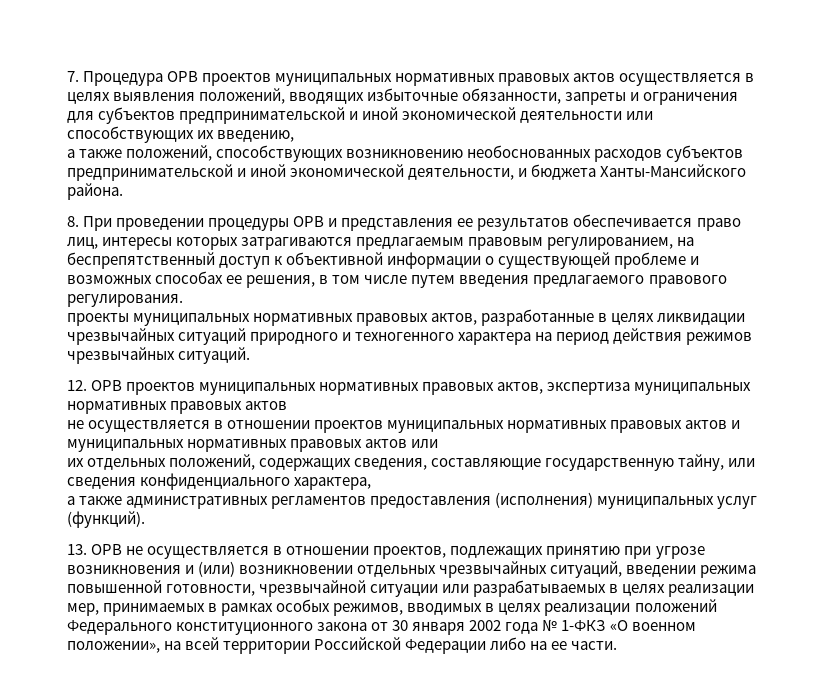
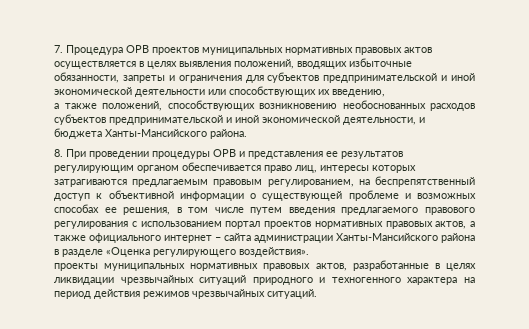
(570, 224) none -> [54,165,179,173] регулирующим органом
[67,294,183,307] регулирования. -> [54,221,475,229] [54,233,475,243] [54,247,309,257] регулирования с использованием портал проектов нормативных правовых актов, а также официального интернет – сайта администрации Ханты-Мансийского района в разделе «Оценка регулирующего воздействия».
[67,380,752,395] [67,401,288,414] [67,420,741,433] [67,439,439,452] [67,454,756,471] [67,473,372,490] [67,492,758,509] [67,511,145,528] [67,544,705,559] [67,561,757,578] [67,580,755,597] [67,599,717,616] [67,619,696,635] [67,637,618,654] // 12. ОРВ проектов муниципальных нормативных правовых актов, экспертиза муниципальных нормативных правовых актов // не осуществляется в отношении проектов муниципальных нормативных правовых актов и муниципальных нормативных правовых актов или // их отдельных положений, содержащих сведения, составляющие государственную тайну, или сведения конфиденциального характера, // а также административных регламентов предоставления (исполнения) муниципальных услуг (функций). // 13. ОРВ не осуществляется в отношении проектов, подлежащих принятию при угрозе возникновения и (или) возникновении отдельных чрезвычайных ситуаций, введении режима повышенной готовности, чрезвычайной ситуации или разрабатываемых в целях реализации мер, принимаемых в рамках особых режимов, вводимых в целях реализации положений Федерального конституционного закона от 30 января 2002 года № 1-ФКЗ «О военном положении», на всей территории Российской Федерации либо на ее части. -> (317, 294) none

